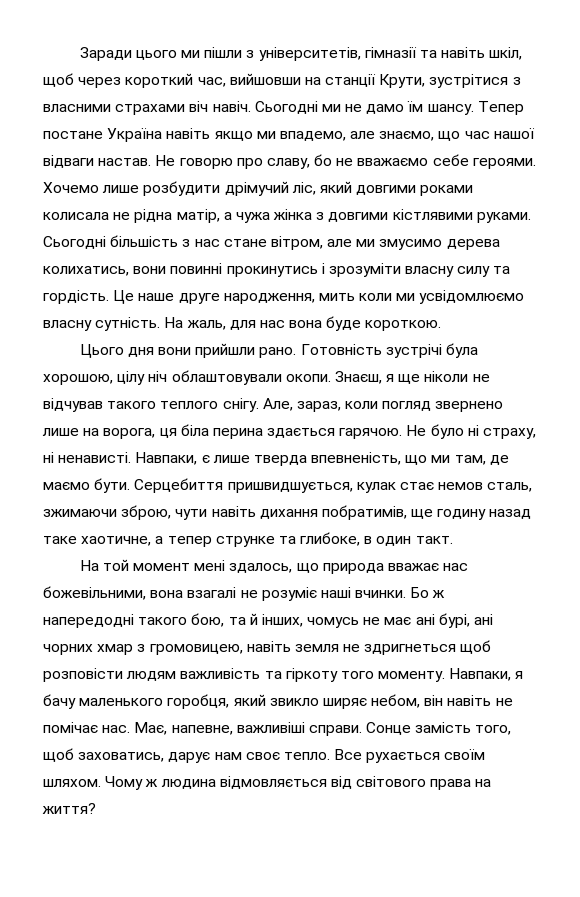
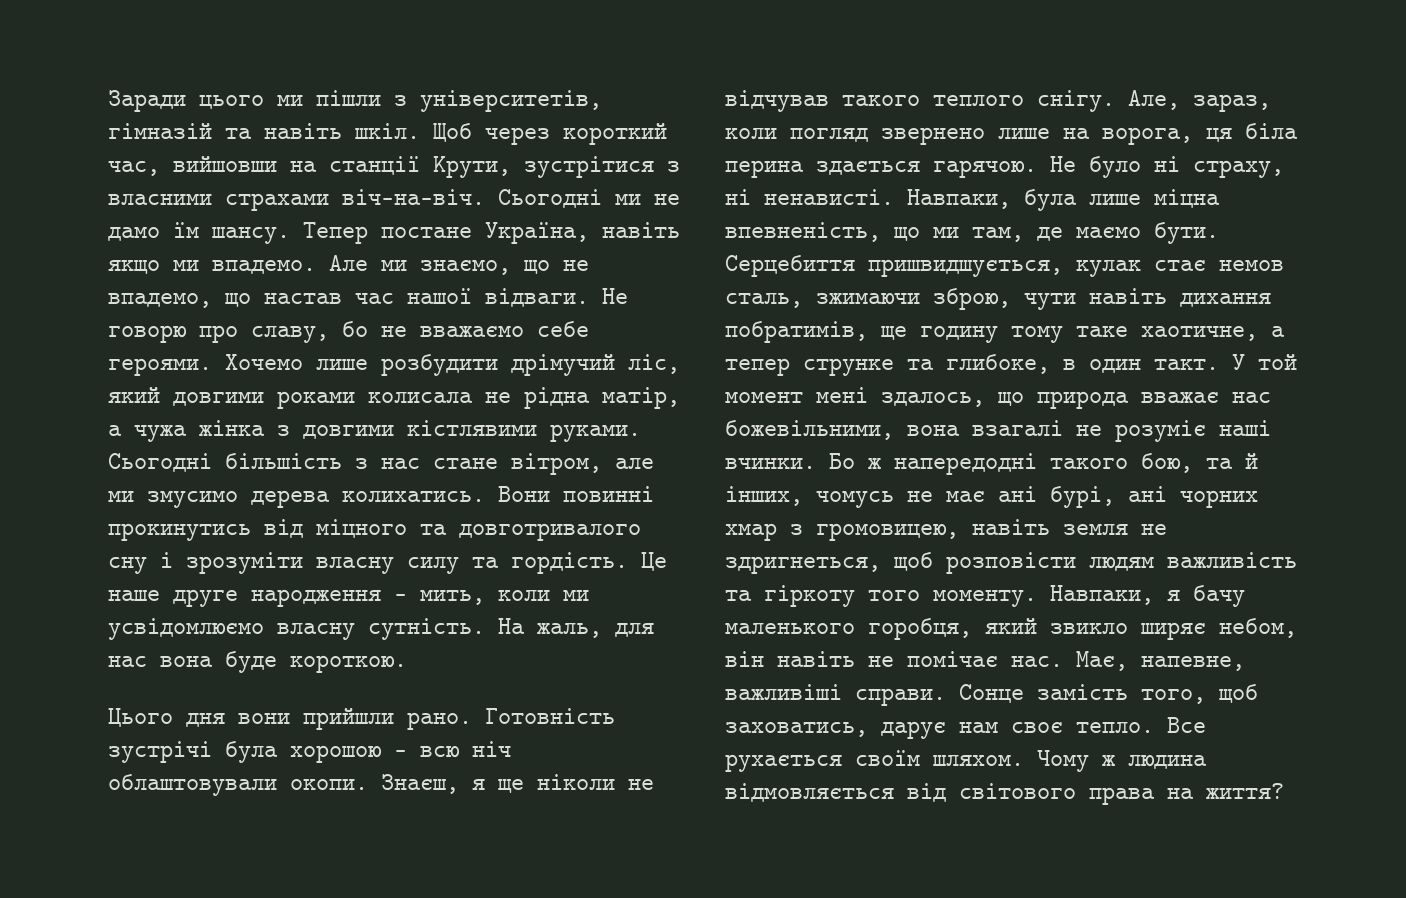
[364,47,417,58] гімназії -> [108,123,212,139] гімназій
[489,47,523,60] [43,73,74,87] шкіл, щоб -> [355,123,472,142] шкіл. Щоб
[189,101,251,112] віч навіч. -> [342,189,485,205] віч-на-віч.
[107,128,163,142] Україна -> [485,222,589,244] Україна,
[279,128,535,141] [43,155,152,168] впадемо, але знаємо, що час нашої відваги настав. -> [212,255,589,275] [108,288,589,308] впадемо. Але ми знаємо, що не впадемо, що настав час нашої відваги.
[43,263,318,277] колихатись, вони повинні прокинутись -> [342,486,654,502] [108,519,641,541] [108,557,147,574] колихатись. Вони повинні прокинутись від міцного та довготривалого сну
[223,293,355,304] народження, мить -> [251,589,485,607] народження – мить,
[43,371,146,385] хорошою, цілу -> [290,745,460,763] хорошою – всю
[201,455,307,466] є лише тверда -> [1024,189,1220,211] була лише міцна
[489,509,532,519] назад -> [1011,326,1063,343] тому
[79,560,99,571] // На -> [1232,354,1245,370] У
[364,644,457,655] здригнеться -> [725,556,881,574] здригнеться,

